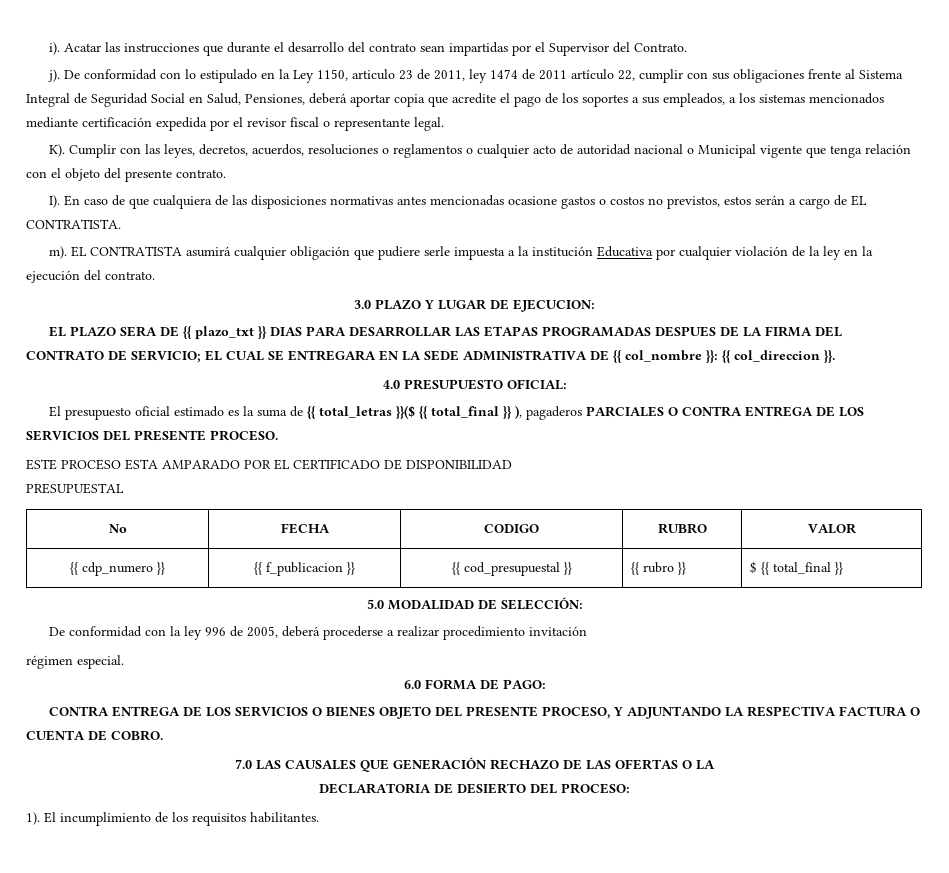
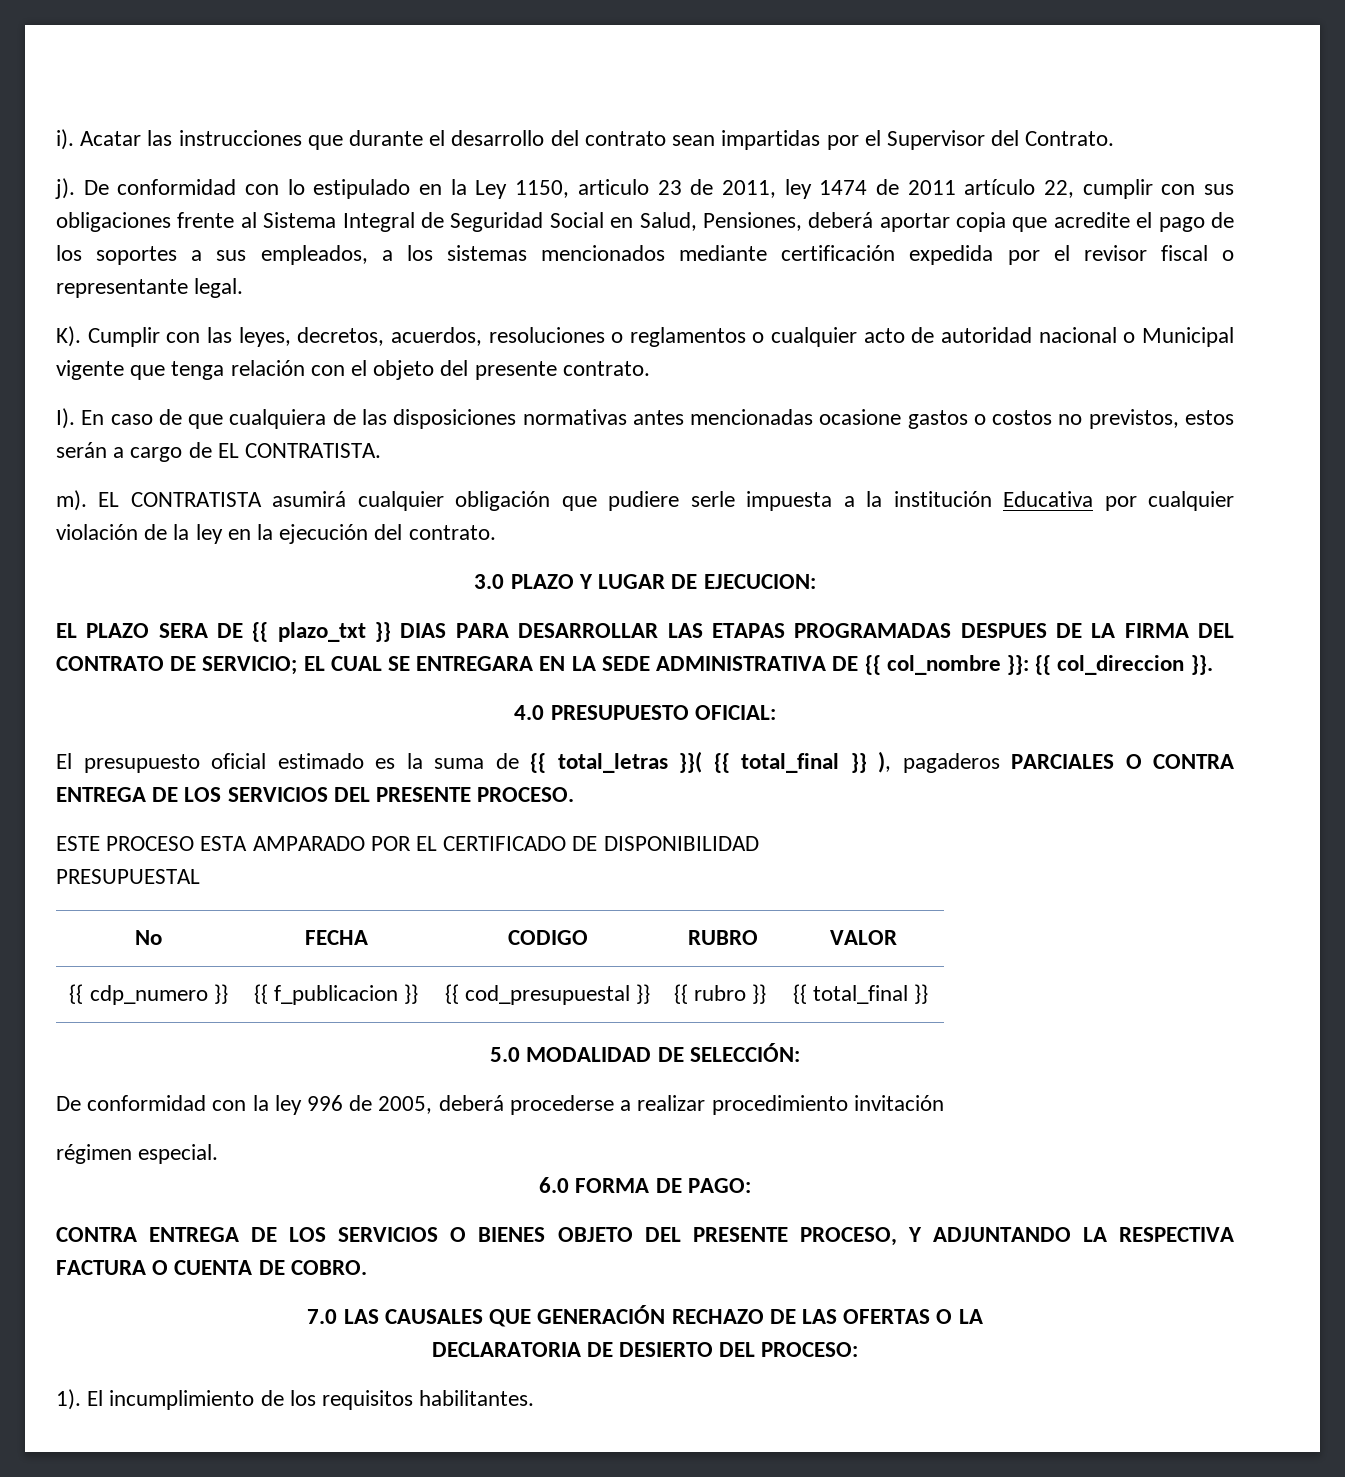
[395,405,415,419] }}($ -> [679,751,702,773] }}(
[749,561,757,574] $ -> (767, 994) none

